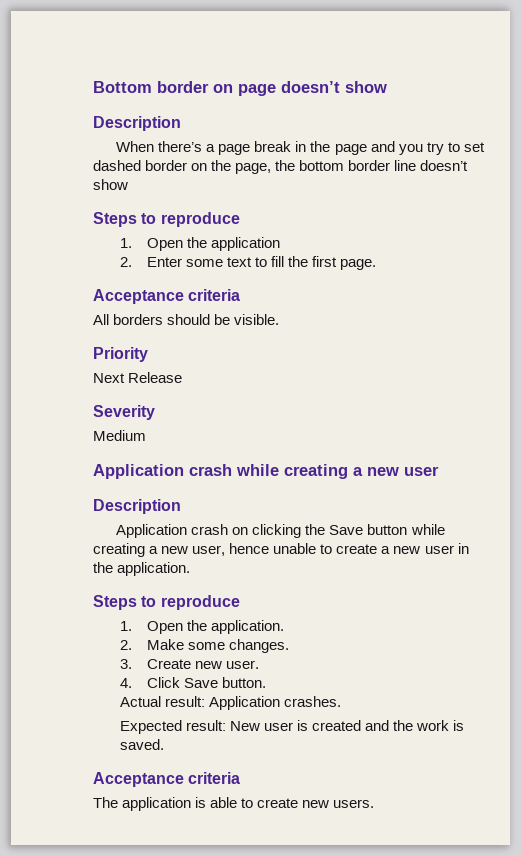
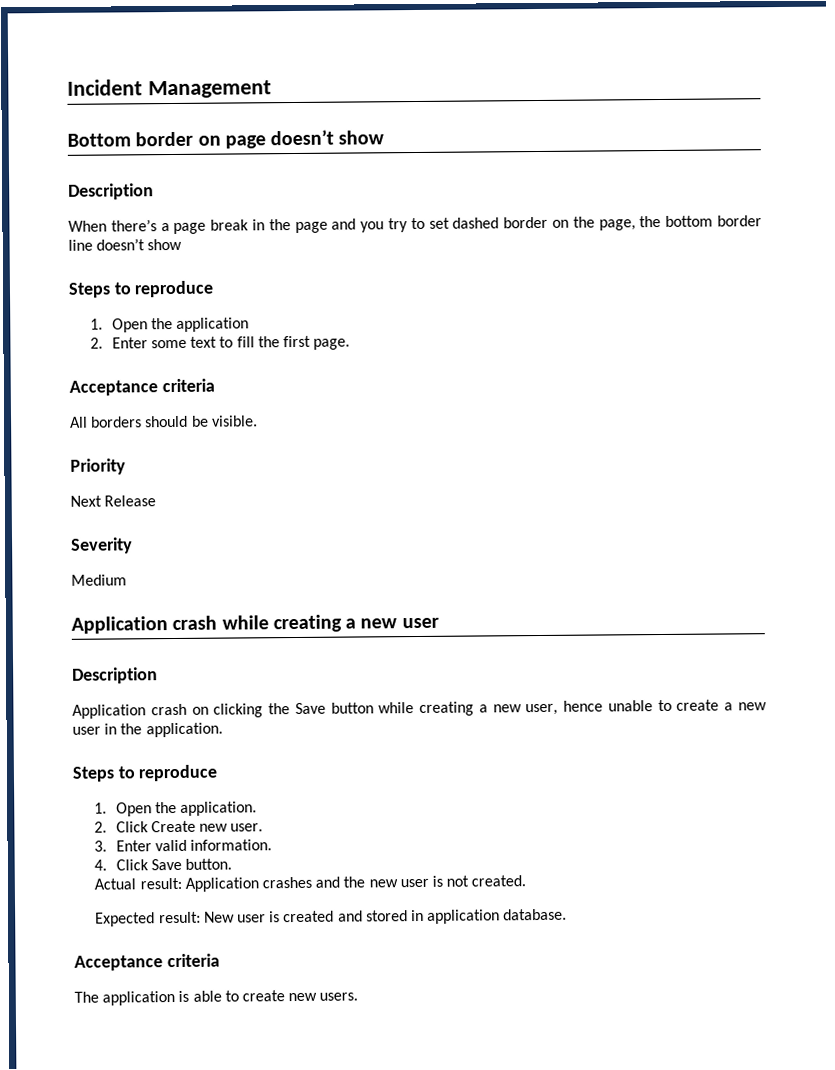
(93, 87) none -> [67,79,272,99] Incident Management //
[146,639,289,653] [119,659,132,669] Make some changes. // 3. -> [115,821,149,833] Click
(259, 664) none -> [94,839,273,852] // 3. Enter valid information.
[283,696,341,707] crashes. -> [261,875,527,889] crashes and the new user is not created.
[393,720,465,731] [119,739,164,750] the work is saved. -> [365,908,568,924] stored in application database.

